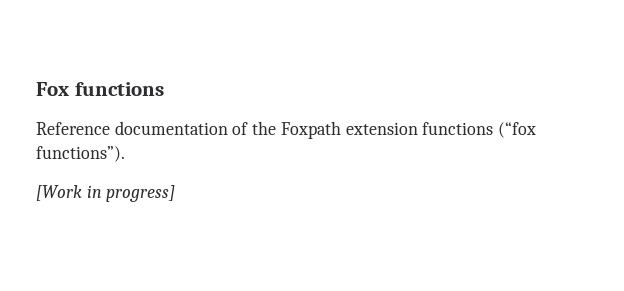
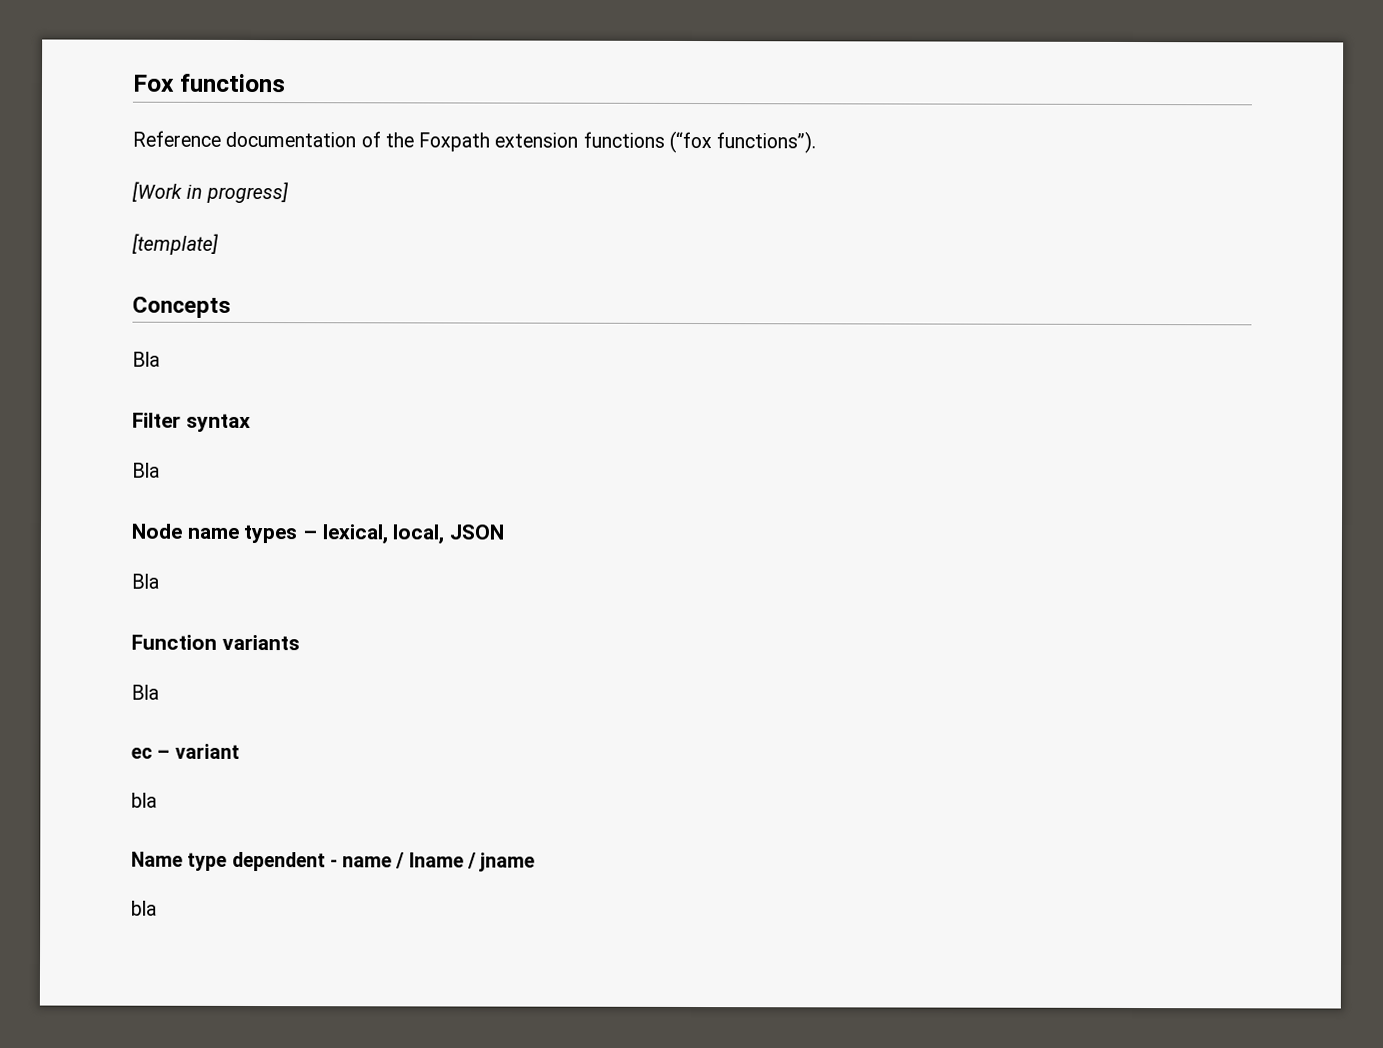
(176, 193) none -> [131,233,219,255] [132,296,231,318] [132,351,160,367] [132,412,251,432] [132,462,160,478] [131,523,505,545] [131,573,159,589] [131,634,300,651] [131,684,159,700] [131,743,240,759] [131,792,157,808] [131,851,536,872] [131,900,157,916] // [template] // Concepts // Bla // Filter syntax // Bla // Node name types – lexical, local, JSON // Bla // Function variants // Bla // ec – variant // bla // Name type dependent - name / lname / jname // bla

